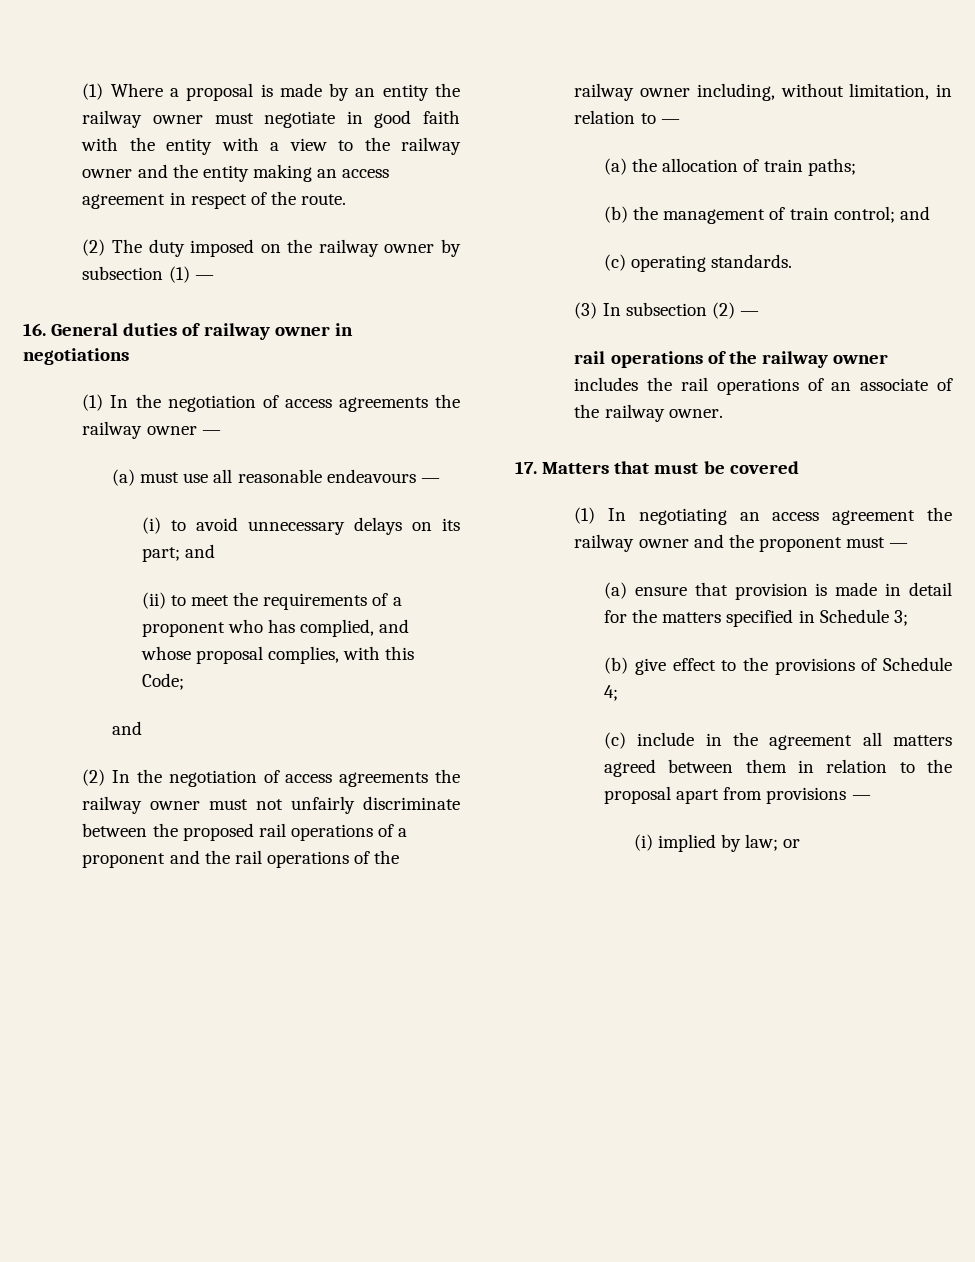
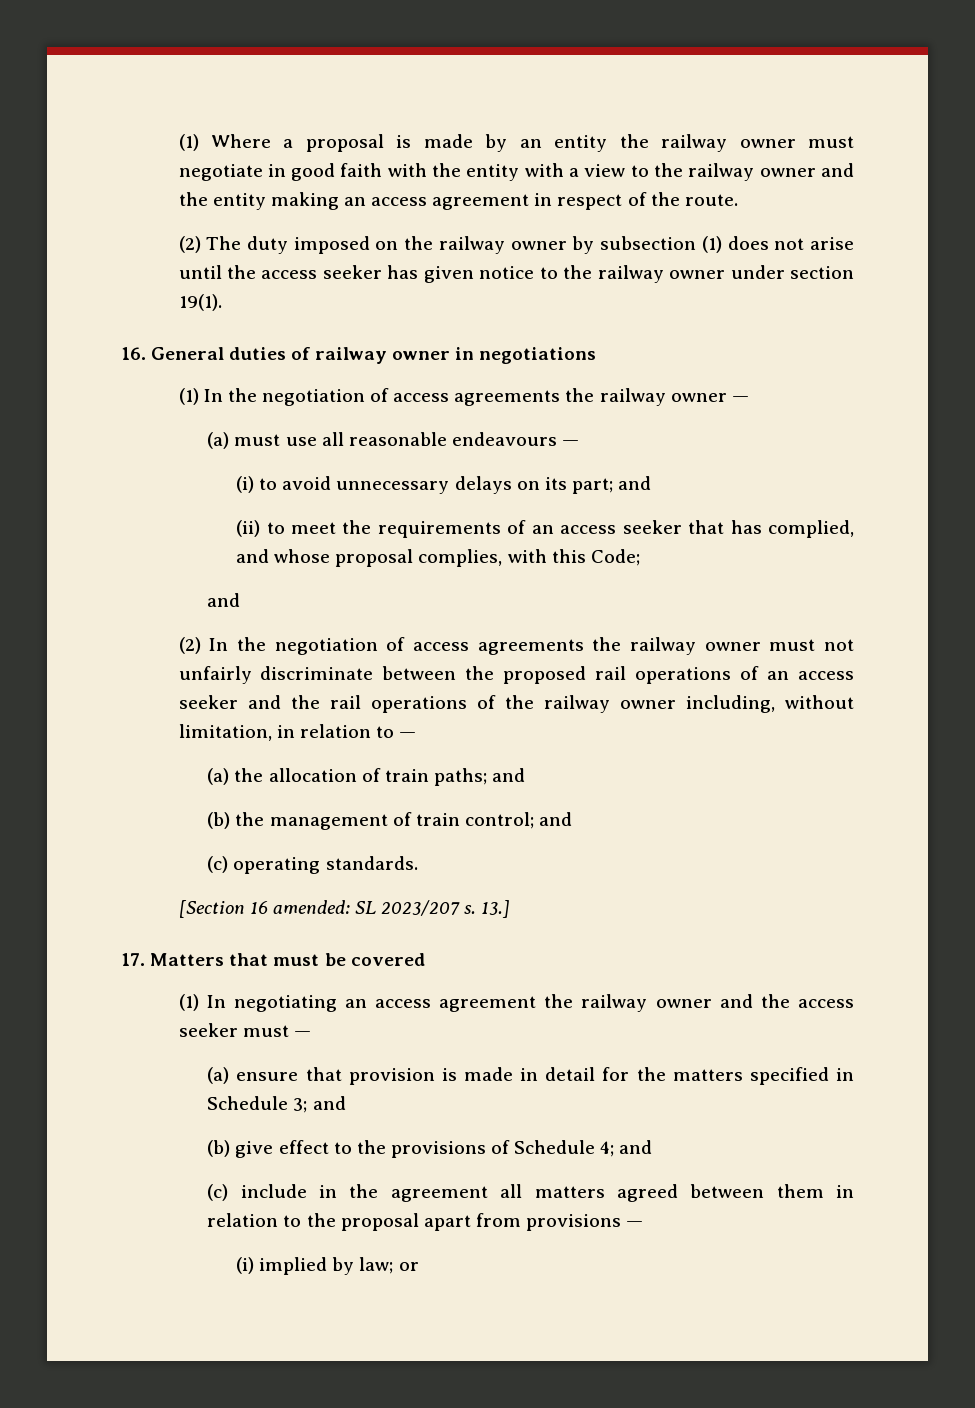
[194,275,214,280] — -> [727,236,854,250] [178,265,854,283] [178,294,222,311] does not arise until the access seeker has given notice to the railway owner under section 19(1).
[392,597,402,606] [141,619,263,637] a proponent who -> [531,520,725,534] an access seeker that
[398,828,408,837] [82,853,166,868] a proponent -> [767,671,855,680] [178,695,238,709] an access seeker
(856, 167) none -> [492,768,526,782] and
[574,302,759,319] [574,351,889,368] [574,377,953,395] [574,404,723,422] (3) In subsection (2) — // rail operations of the railway owner includes the rail operations of an associate of the railway owner. -> [178,900,511,918] [Section 16 amended: SL 2023/207 s. 13.]
[758,537,842,552] proponent -> [797,999,854,1008] [178,1023,238,1037] access seeker
(908, 618) none -> [312,1096,346,1110] and
(619, 693) none -> [619,1140,653,1154] and

